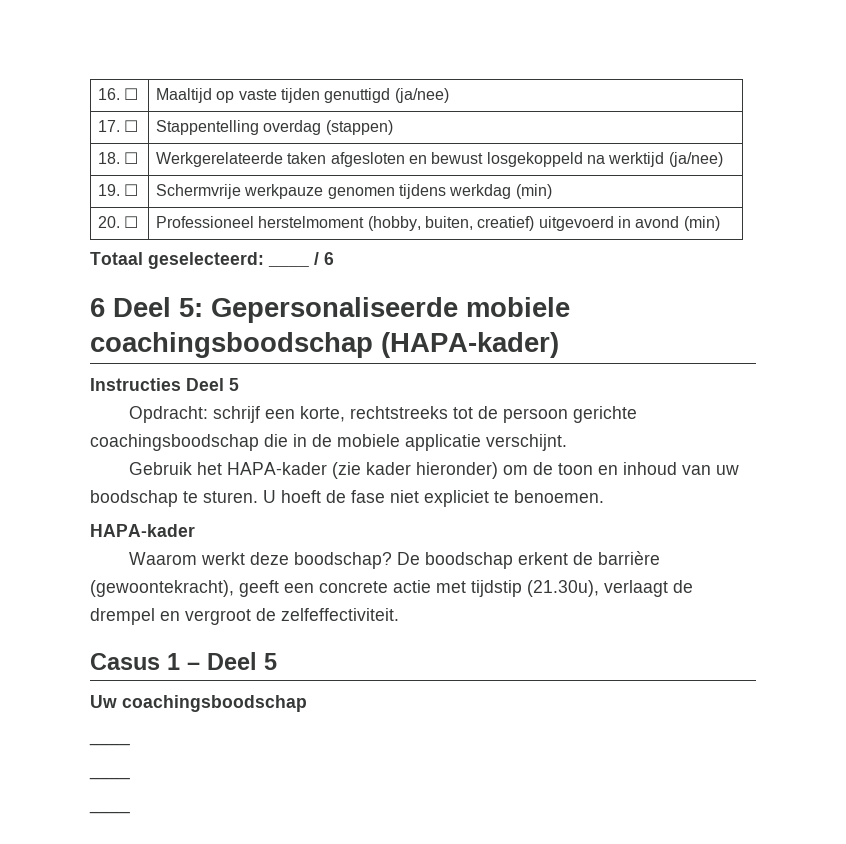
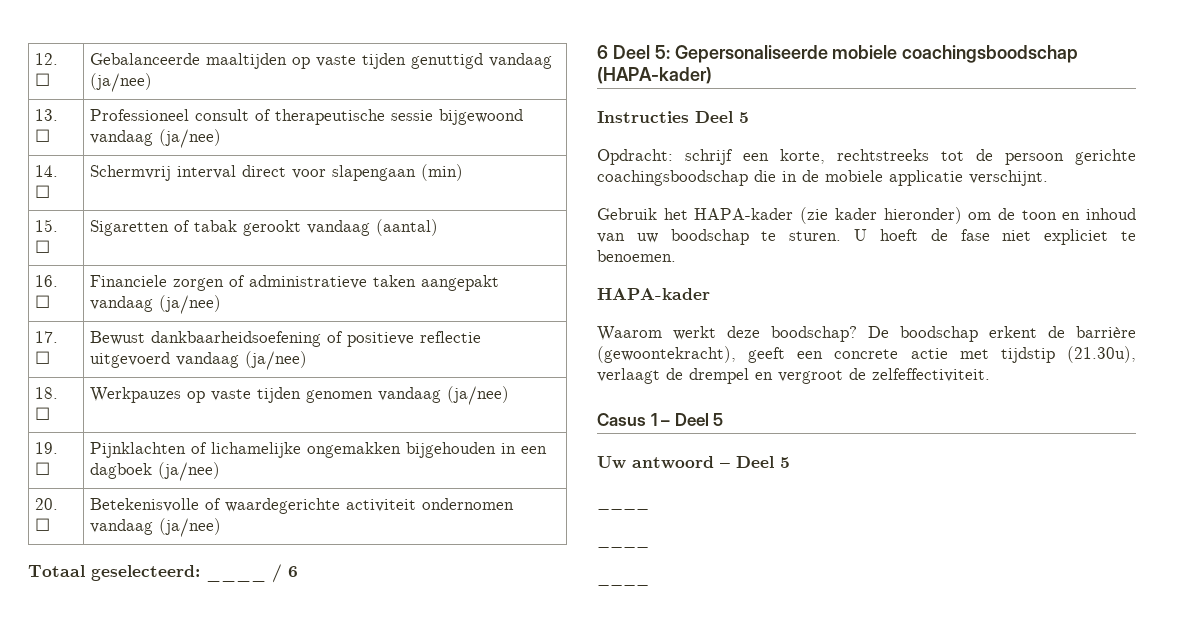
[98,88,139,100] [156,88,213,103] 16. ☐ | Maaltijd -> [35,53,59,65] [35,73,51,86] [90,53,288,69] 12. ☐ | Gebalanceerde maaltijden
[394,88,449,103] [98,120,139,132] [156,120,393,135] [98,152,139,164] [156,152,723,167] [98,184,139,196] [156,184,552,199] [98,216,139,228] [156,216,720,231] (ja/nee) // 17. ☐ | Stappentelling overdag (stappen) // 18. ☐ | Werkgerelateerde taken afgesloten en bewust losgekoppeld na werktijd (ja/nee) // 19. ☐ | Schermvrije werkpauze genomen tijdens werkdag (min) // 20. ☐ | Professioneel herstelmoment (hobby, buiten, creatief) uitgevoerd in avond (min) -> [489,53,553,69] [90,73,153,92] [35,109,59,121] [35,129,51,142] [90,109,524,125] [90,129,222,148] [35,165,59,177] [35,185,51,198] [90,164,464,181] [35,219,59,232] [35,240,51,253] [90,219,439,236] [35,275,59,287] [35,295,51,308] [90,275,500,291] [90,295,222,314] [35,331,59,343] [35,351,51,364] [90,331,482,347] [90,351,308,370] [35,387,59,399] [35,407,51,420] [90,386,510,405] [35,442,59,454] [35,462,51,475] [90,442,548,458] [90,462,221,481] [35,498,59,510] [35,518,51,531] [90,498,515,514] [90,518,222,537] vandaag (ja/nee) // 13. ☐ | Professioneel consult of therapeutische sessie bijgewoond vandaag (ja/nee) // 14. ☐ | Schermvrij interval direct voor slapengaan (min) // 15. ☐ | Sigaretten of tabak gerookt vandaag (aantal) // 16. ☐ | Financiele zorgen of administratieve taken aangepakt vandaag (ja/nee) // 17. ☐ | Bewust dankbaarheidsoefening of positieve reflectie uitgevoerd vandaag (ja/nee) // 18. ☐ | Werkpauzes op vaste tijden genomen vandaag (ja/nee) // 19. ☐ | Pijnklachten of lichamelijke ongemakken bijgehouden in een dagboek (ja/nee) // 20. ☐ | Betekenisvolle of waardegerichte activiteit ondernomen vandaag (ja/nee)
[122,695,307,712] coachingsboodschap -> [632,456,790,469] antwoord – Deel 5

